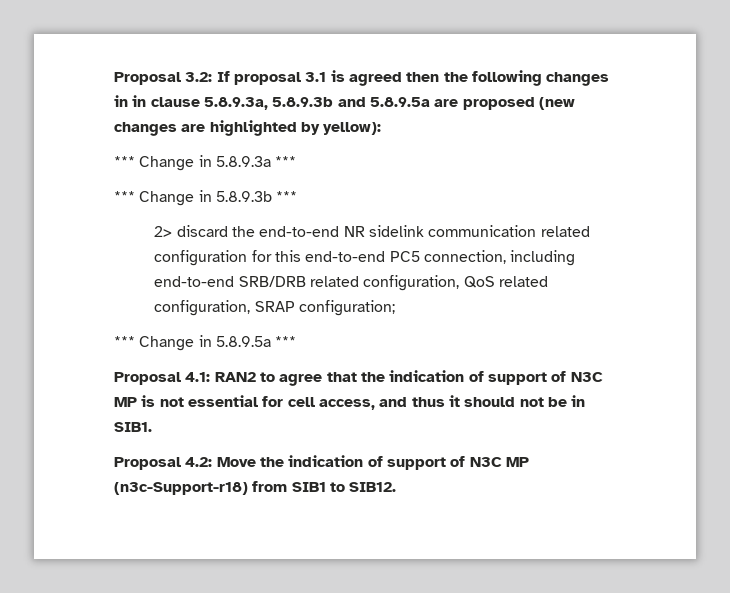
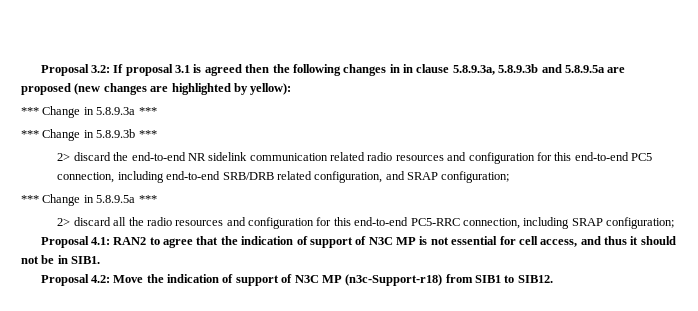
(590, 231) none -> [367,152,467,161] radio resources and
[463,276,548,288] [154,300,251,316] QoS related configuration, -> [385,171,405,180] and
(297, 341) none -> [57,217,675,229] // 2> discard all the radio resources and configuration for this end-to-end PC5-RRC connection, including SRAP configuration;

